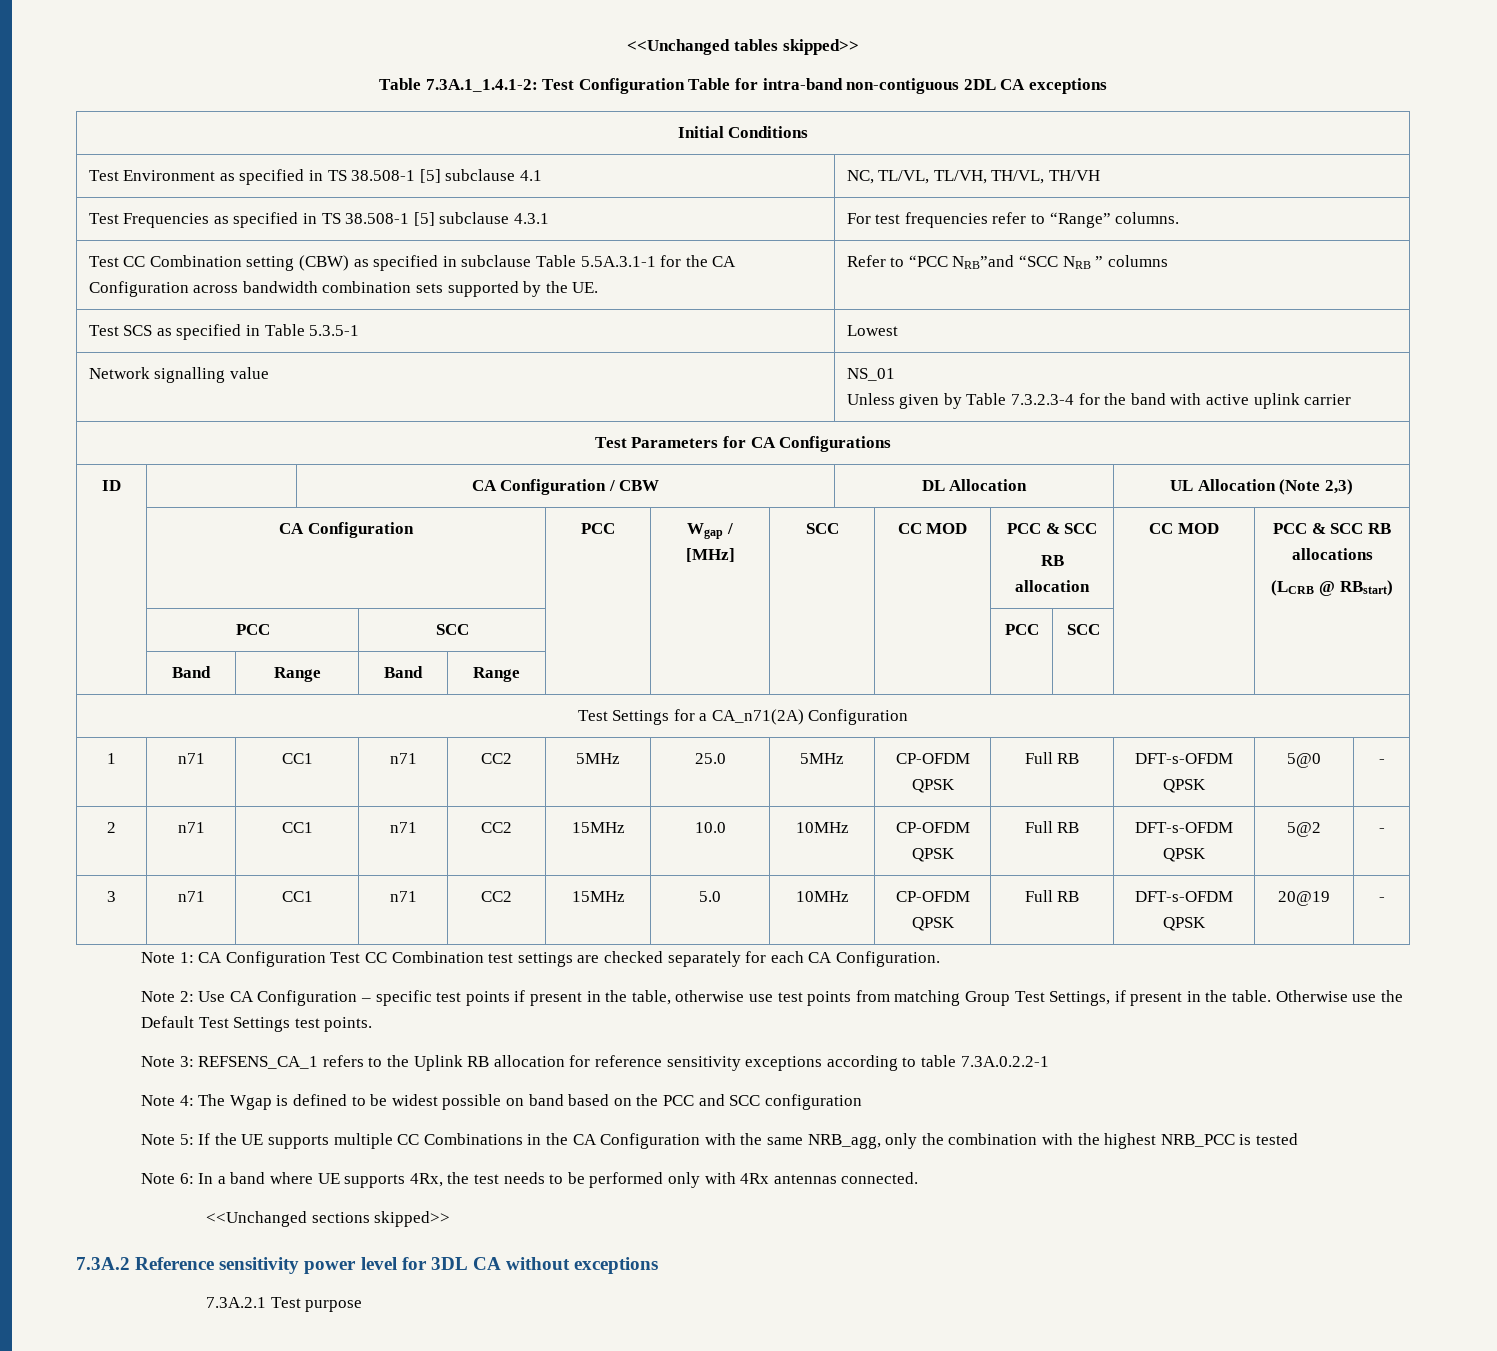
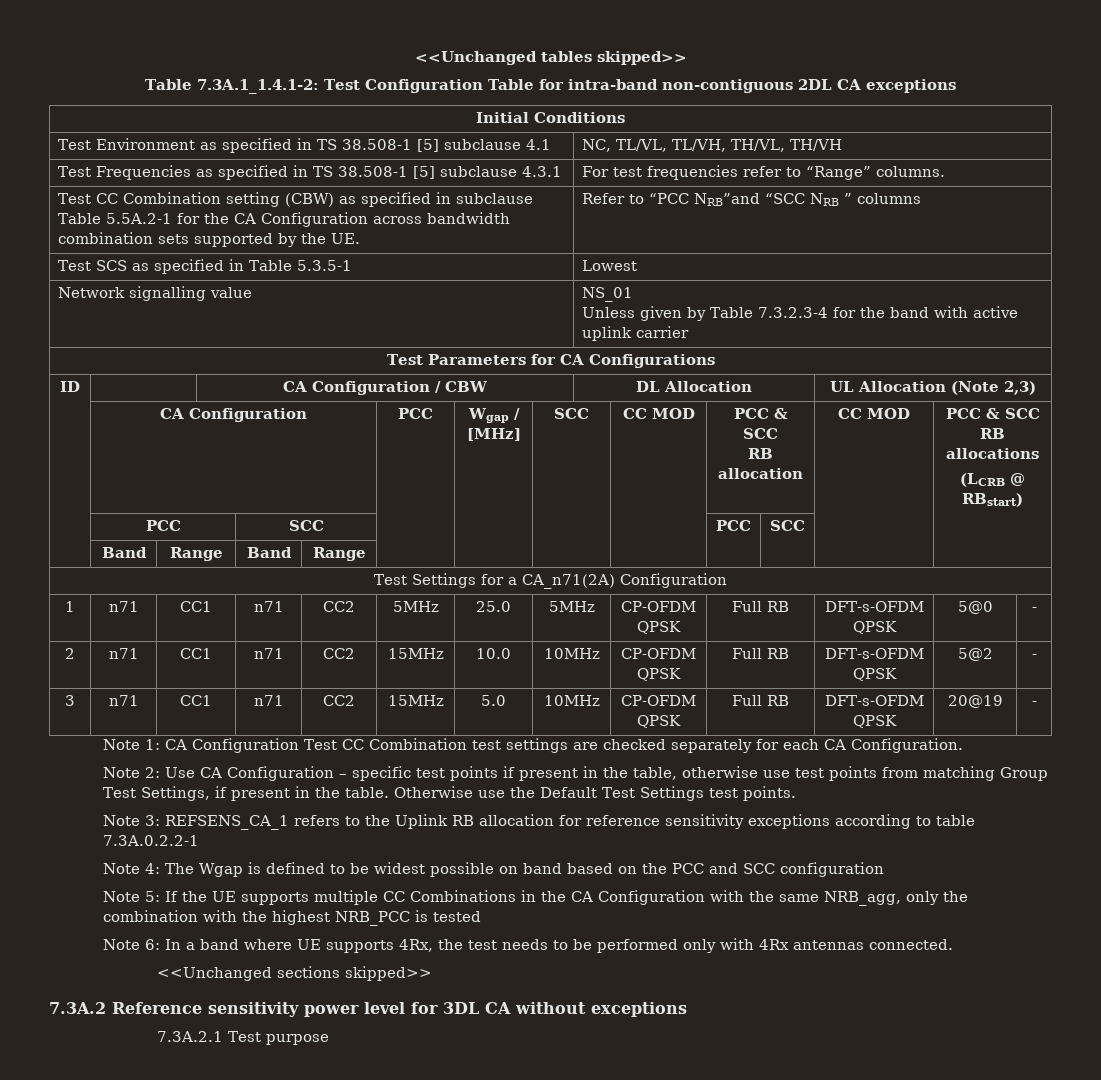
[580,256,656,267] 5.5A.3.1-1 -> [105,213,172,224] 5.5A.2-1

